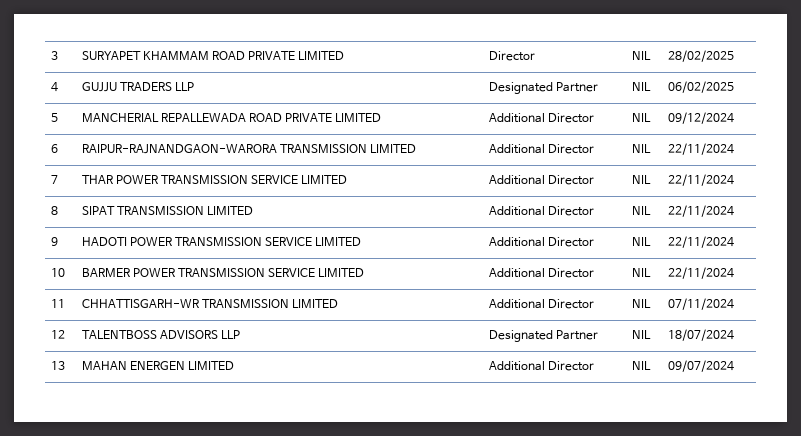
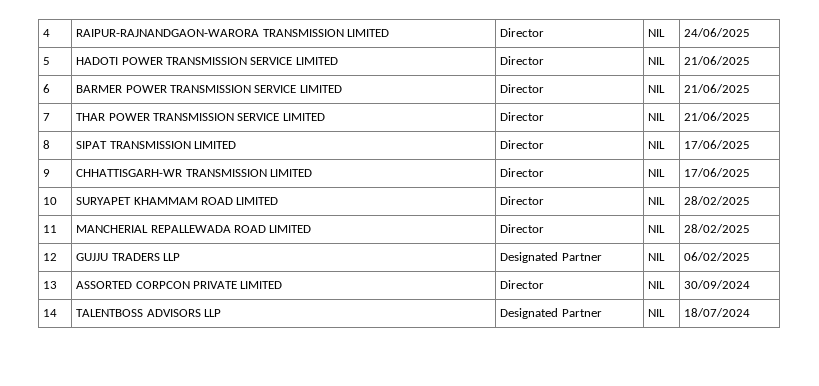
[50,51,58,60] 3 -> [43,29,51,37] [76,29,390,37] [500,28,545,37] [648,29,666,37] [684,28,751,37] [43,57,51,65] [76,57,338,65] [500,56,545,65] [648,57,666,65] [684,56,751,65] [43,84,51,93] [76,85,342,93] [500,84,545,93] [648,85,666,93] [684,84,751,93] [43,113,51,121] [76,113,325,121] [500,112,545,121] [648,113,666,121] [684,112,751,121] [43,140,51,149] [76,141,237,149] [500,140,545,149] [648,141,666,149] [684,140,751,149] [43,169,51,177] [76,169,313,177] [500,168,545,177] [648,169,666,177] [684,168,751,177] [43,197,58,205] 4 | RAIPUR-RAJNANDGAON-WARORA TRANSMISSION LIMITED | Director | NIL | 24/06/2025 // 5 | HADOTI POWER TRANSMISSION SERVICE LIMITED | Director | NIL | 21/06/2025 // 6 | BARMER POWER TRANSMISSION SERVICE LIMITED | Director | NIL | 21/06/2025 // 7 | THAR POWER TRANSMISSION SERVICE LIMITED | Director | NIL | 21/06/2025 // 8 | SIPAT TRANSMISSION LIMITED | Director | NIL | 17/06/2025 // 9 | CHHATTISGARH-WR TRANSMISSION LIMITED | Director | NIL | 17/06/2025 // 10
[248,51,345,60] [488,51,535,61] [631,51,651,60] [667,50,734,62] [50,82,58,92] PRIVATE LIMITED | Director | NIL | 28/02/2025 // 4 -> [236,197,279,205] [500,196,545,205] [648,197,666,205] [684,196,751,205] [43,225,58,233] [76,225,312,233] [500,224,545,233] [648,225,666,233] [684,224,751,233] [43,253,58,261] LIMITED | Director | NIL | 28/02/2025 // 11 | MANCHERIAL REPALLEWADA ROAD LIMITED | Director | NIL | 28/02/2025 // 12
[50,113,58,122] [81,113,382,122] [488,113,595,123] [631,113,651,122] [667,112,734,124] [50,144,58,153] [81,144,417,154] [488,144,595,154] [631,144,651,153] [667,143,734,155] [50,175,58,184] [81,175,348,184] [488,175,595,185] [631,175,651,184] [667,174,734,186] [50,206,58,215] [81,206,254,215] [488,206,595,216] [631,206,651,215] [667,205,734,217] [50,237,58,246] [81,237,362,246] [488,237,595,247] [631,237,651,246] [667,236,734,248] [50,268,65,277] [81,268,365,277] [488,268,595,278] [631,268,651,277] [667,267,734,279] [50,299,65,308] [81,299,339,308] [488,299,595,309] [631,299,651,308] [667,298,734,310] [50,330,65,339] 5 | MANCHERIAL REPALLEWADA ROAD PRIVATE LIMITED | Additional Director | NIL | 09/12/2024 // 6 | RAIPUR-RAJNANDGAON-WARORA TRANSMISSION LIMITED | Additional Director | NIL | 22/11/2024 // 7 | THAR POWER TRANSMISSION SERVICE LIMITED | Additional Director | NIL | 22/11/2024 // 8 | SIPAT TRANSMISSION LIMITED | Additional Director | NIL | 22/11/2024 // 9 | HADOTI POWER TRANSMISSION SERVICE LIMITED | Additional Director | NIL | 22/11/2024 // 10 | BARMER POWER TRANSMISSION SERVICE LIMITED | Additional Director | NIL | 22/11/2024 // 11 | CHHATTISGARH-WR TRANSMISSION LIMITED | Additional Director | NIL | 07/11/2024 // 12 -> [43,281,58,289] [76,281,283,289] [500,280,545,289] [648,281,666,289] [684,280,751,289] [43,309,58,317] 13 | ASSORTED CORPCON PRIVATE LIMITED | Director | NIL | 30/09/2024 // 14
[50,361,65,370] [81,361,235,370] [488,361,595,371] [631,361,651,370] [667,360,734,372] // 13 | MAHAN ENERGEN LIMITED | Additional Director | NIL | 09/07/2024 -> (751, 312) none

